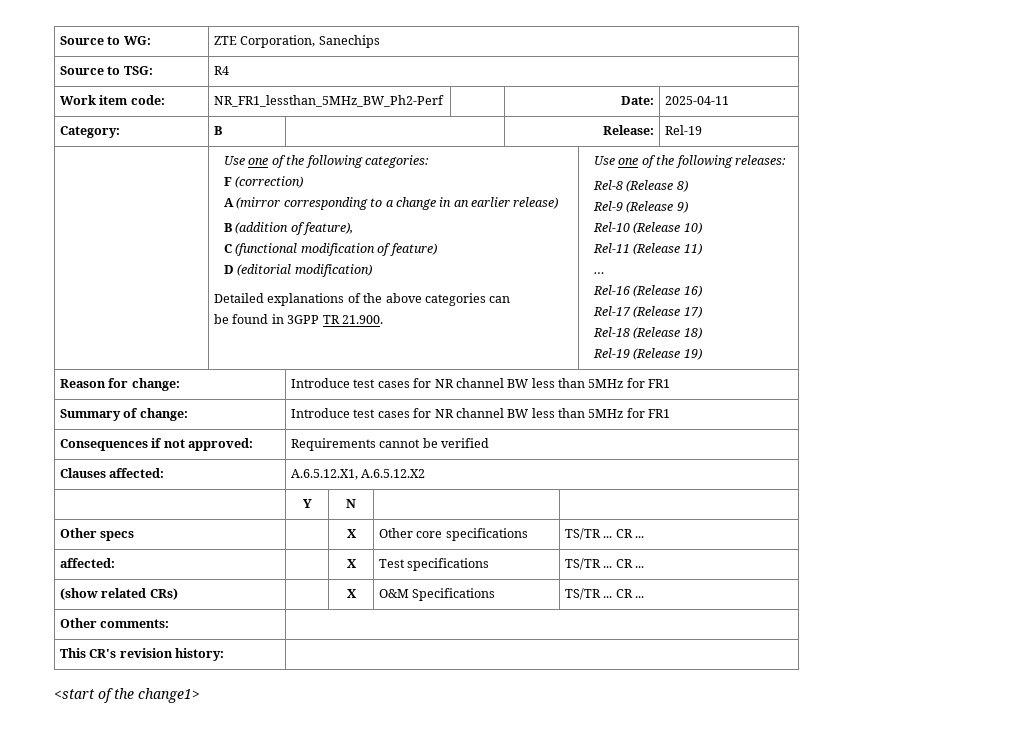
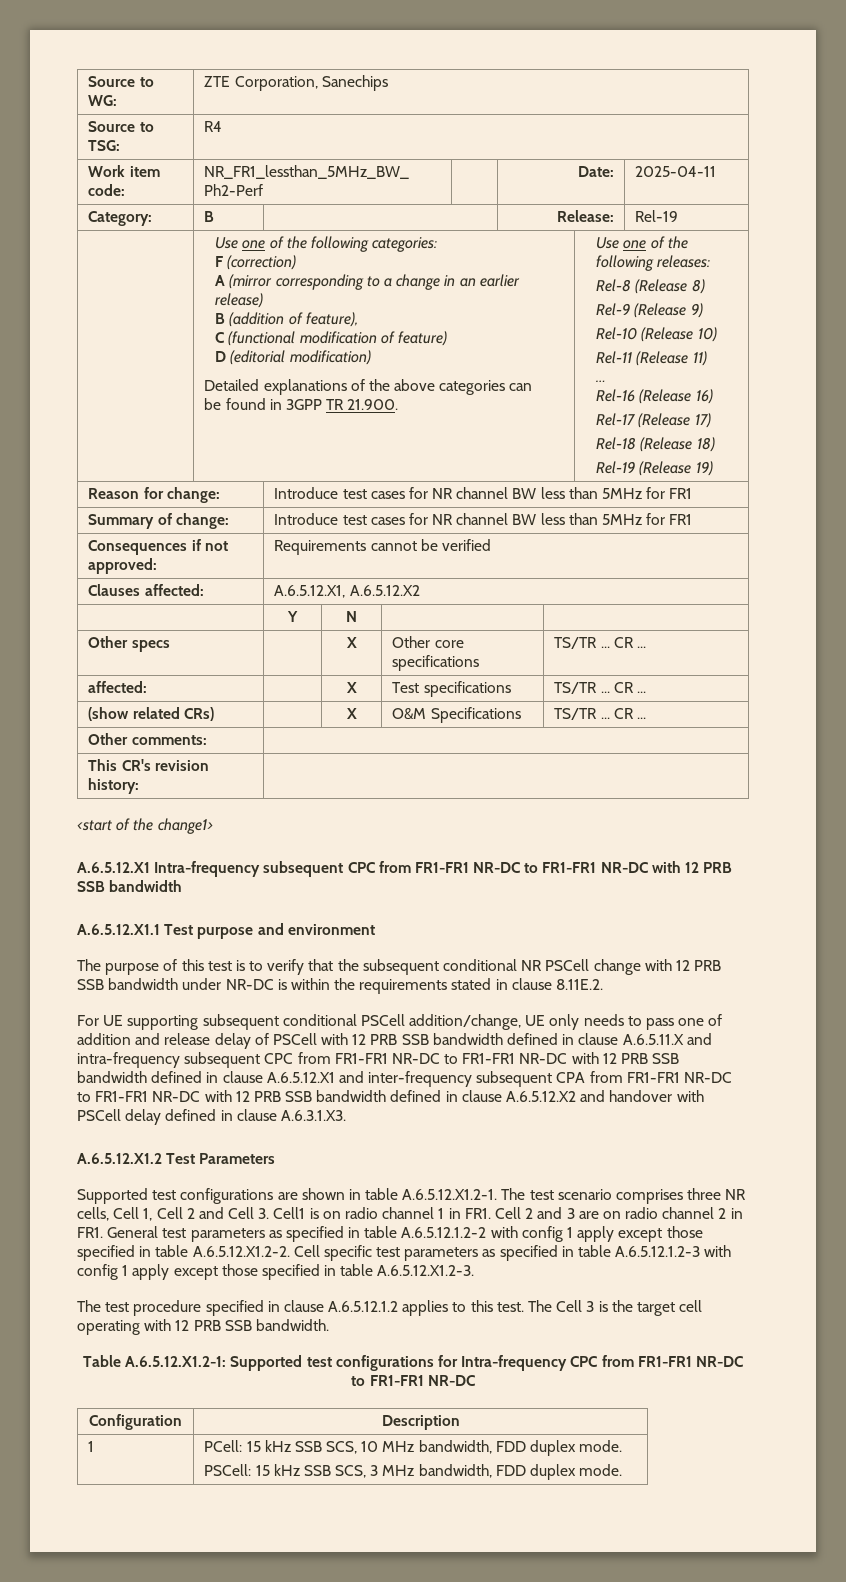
(200, 695) none -> [77,861,733,877] [77,880,183,892] [77,923,375,939] [77,959,722,975] [77,978,604,994] [77,1014,723,1030] [77,1033,712,1049] [77,1052,680,1068] [77,1071,733,1087] [77,1090,704,1102] [77,1109,346,1125] [77,1153,276,1164] [77,1188,747,1204] [77,1207,743,1221] [77,1226,703,1242] [77,1245,732,1261] [77,1264,475,1280] [77,1300,703,1316] [77,1319,329,1335] [83,1355,743,1371] [351,1375,475,1386] [89,1414,182,1430] [381,1415,460,1430] [88,1441,95,1452] [204,1440,623,1456] [204,1464,623,1480] // A.6.5.12.X1 Intra-frequency subsequent CPC from FR1-FR1 NR-DC to FR1-FR1 NR-DC with 12 PRB SSB bandwidth // A.6.5.12.X1.1 Test purpose and environment // The purpose of this test is to verify that the subsequent conditional NR PSCell change with 12 PRB SSB bandwidth under NR-DC is within the requirements stated in clause 8.11E.2. // For UE supporting subsequent conditional PSCell addition/change, UE only needs to pass one of addition and release delay of PSCell with 12 PRB SSB bandwidth defined in clause A.6.5.11.X and intra-frequency subsequent CPC from FR1-FR1 NR-DC to FR1-FR1 NR-DC with 12 PRB SSB bandwidth defined in clause A.6.5.12.X1 and inter-frequency subsequent CPA from FR1-FR1 NR-DC to FR1-FR1 NR-DC with 12 PRB SSB bandwidth defined in clause A.6.5.12.X2 and handover with PSCell delay defined in clause A.6.3.1.X3. // A.6.5.12.X1.2 Test Parameters // Supported test configurations are shown in table A.6.5.12.X1.2-1. The test scenario comprises three NR cells, Cell 1, Cell 2 and Cell 3. Cell1 is on radio channel 1 in FR1. Cell 2 and 3 are on radio channel 2 in FR1. General test parameters as specified in table A.6.5.12.1.2-2 with config 1 apply except those specified in table A.6.5.12.X1.2-2. Cell specific test parameters as specified in table A.6.5.12.1.2-3 with config 1 apply except those specified in table A.6.5.12.X1.2-3. // The test procedure specified in clause A.6.5.12.1.2 applies to this test. The Cell 3 is the target cell operating with 12 PRB SSB bandwidth. // Table A.6.5.12.X1.2-1: Supported test configurations for Intra-frequency CPC from FR1-FR1 NR-DC to FR1-FR1 NR-DC // Configuration | Description // 1 | PCell: 15 kHz SSB SCS, 10 MHz bandwidth, FDD duplex mode. // PSCell: 15 kHz SSB SCS, 3 MHz bandwidth, FDD duplex mode.

